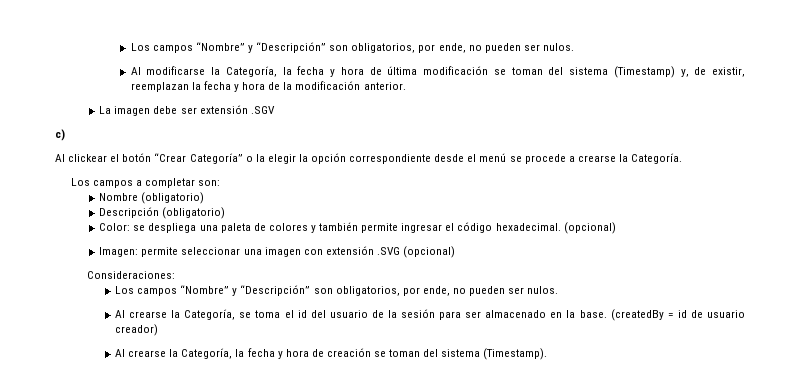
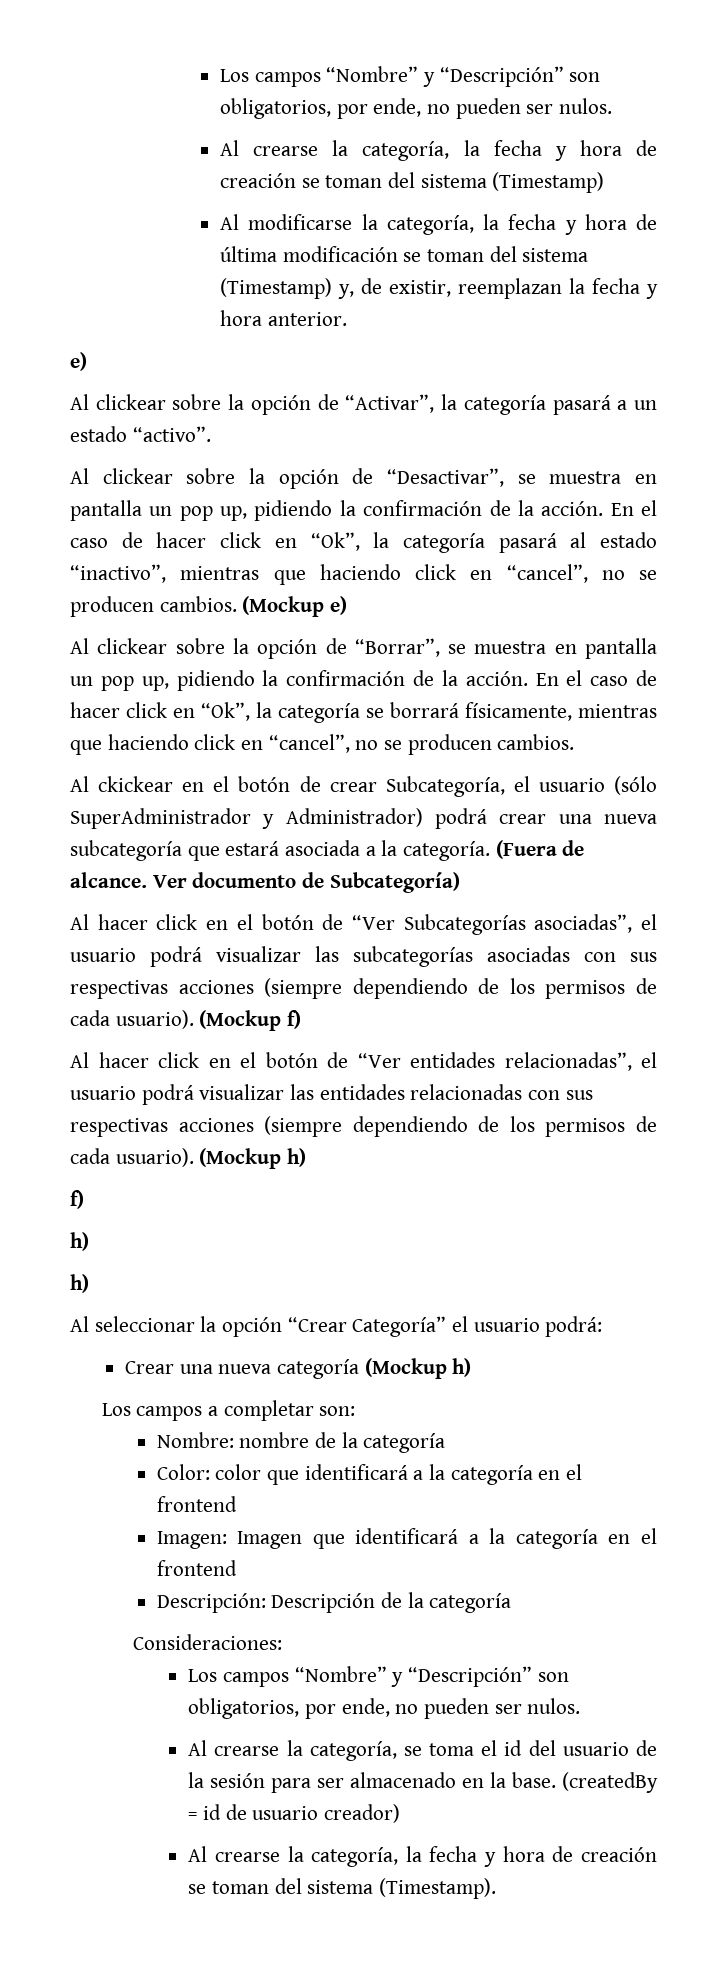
(575, 47) none -> [219,140,657,161] [219,172,605,193] // Al crearse la categoría, la fecha y hora de creación se toman del sistema (Timestamp)
[225,66,277,77] Categoría, -> [386,215,474,235] categoría,
[268,81,406,90] [99,105,275,116] [55,129,65,141] [55,153,683,164] de la modificación anterior. // La imagen debe ser extensión .SGV // c) // Al clickear el botón “Crear Categoría” o la elegir la opción correspondiente desde el menú se procede a crearse la Categoría. -> [267,312,347,326] [70,352,87,371] [70,394,658,415] [70,426,211,442] [70,468,657,489] [70,500,658,521] [70,532,657,553] [70,564,657,585] [70,596,348,617] [70,638,657,659] [70,670,657,691] [70,702,657,723] [70,734,575,755] [70,776,657,797] [70,808,657,829] [70,840,585,861] [70,872,460,893] [70,914,657,935] [70,946,657,967] [70,978,657,999] [70,1010,302,1031] [70,1052,657,1071] [70,1084,593,1105] [70,1116,657,1137] [70,1148,307,1169] [70,1190,84,1209] [70,1232,89,1251] [70,1274,89,1293] [70,1316,603,1337] [124,1358,472,1379] anterior. // e) // Al clickear sobre la opción de “Activar”, la categoría pasará a un estado “activo”. // Al clickear sobre la opción de “Desactivar”, se muestra en pantalla un pop up, pidiendo la confirmación de la acción. En el caso de hacer click en “Ok”, la categoría pasará al estado “inactivo”, mientras que haciendo click en “cancel”, no se producen cambios. (Mockup e) // Al clickear sobre la opción de “Borrar”, se muestra en pantalla un pop up, pidiendo la confirmación de la acción. En el caso de hacer click en “Ok”, la categoría se borrará físicamente, mientras que haciendo click en “cancel”, no se producen cambios. // Al ckickear en el botón de crear Subcategoría, el usuario (sólo SuperAdministrador y Administrador) podrá crear una nueva subcategoría que estará asociada a la categoría. (Fuera de alcance. Ver documento de Subcategoría) // Al hacer click en el botón de “Ver Subcategorías asociadas”, el usuario podrá visualizar las subcategorías asociadas con sus respectivas acciones (siempre dependiendo de los permisos de cada usuario). (Mockup f) // Al hacer click en el botón de “Ver entidades relacionadas”, el usuario podrá visualizar las entidades relacionadas con sus respectivas acciones (siempre dependiendo de los permisos de cada usuario). (Mockup h) // f) // h) // h) // Al seleccionar la opción “Crear Categoría” el usuario podrá: // Crear una nueva categoría (Mockup h)
[99,192,205,204] [99,207,226,219] [99,222,616,234] [99,246,456,258] Nombre (obligatorio) // Descripción (obligatorio) // Color: se despliega una paleta de colores y también permite ingresar el código hexadecimal. (opcional) // Imagen: permite seleccionar una imagen con extensión .SVG (opcional) -> [156,1432,446,1453] [156,1464,582,1485] [156,1496,237,1512] [156,1528,658,1549] [156,1560,237,1576] [156,1592,512,1613] Nombre: nombre de la categoría // Color: color que identificará a la categoría en el frontend // Imagen: Imagen que identificará a la categoría en el frontend // Descripción: Descripción de la categoría
[184,309,236,320] Categoría, -> [309,1741,397,1761] categoría,
[181,348,233,359] Categoría, -> [311,1847,399,1867] categoría,

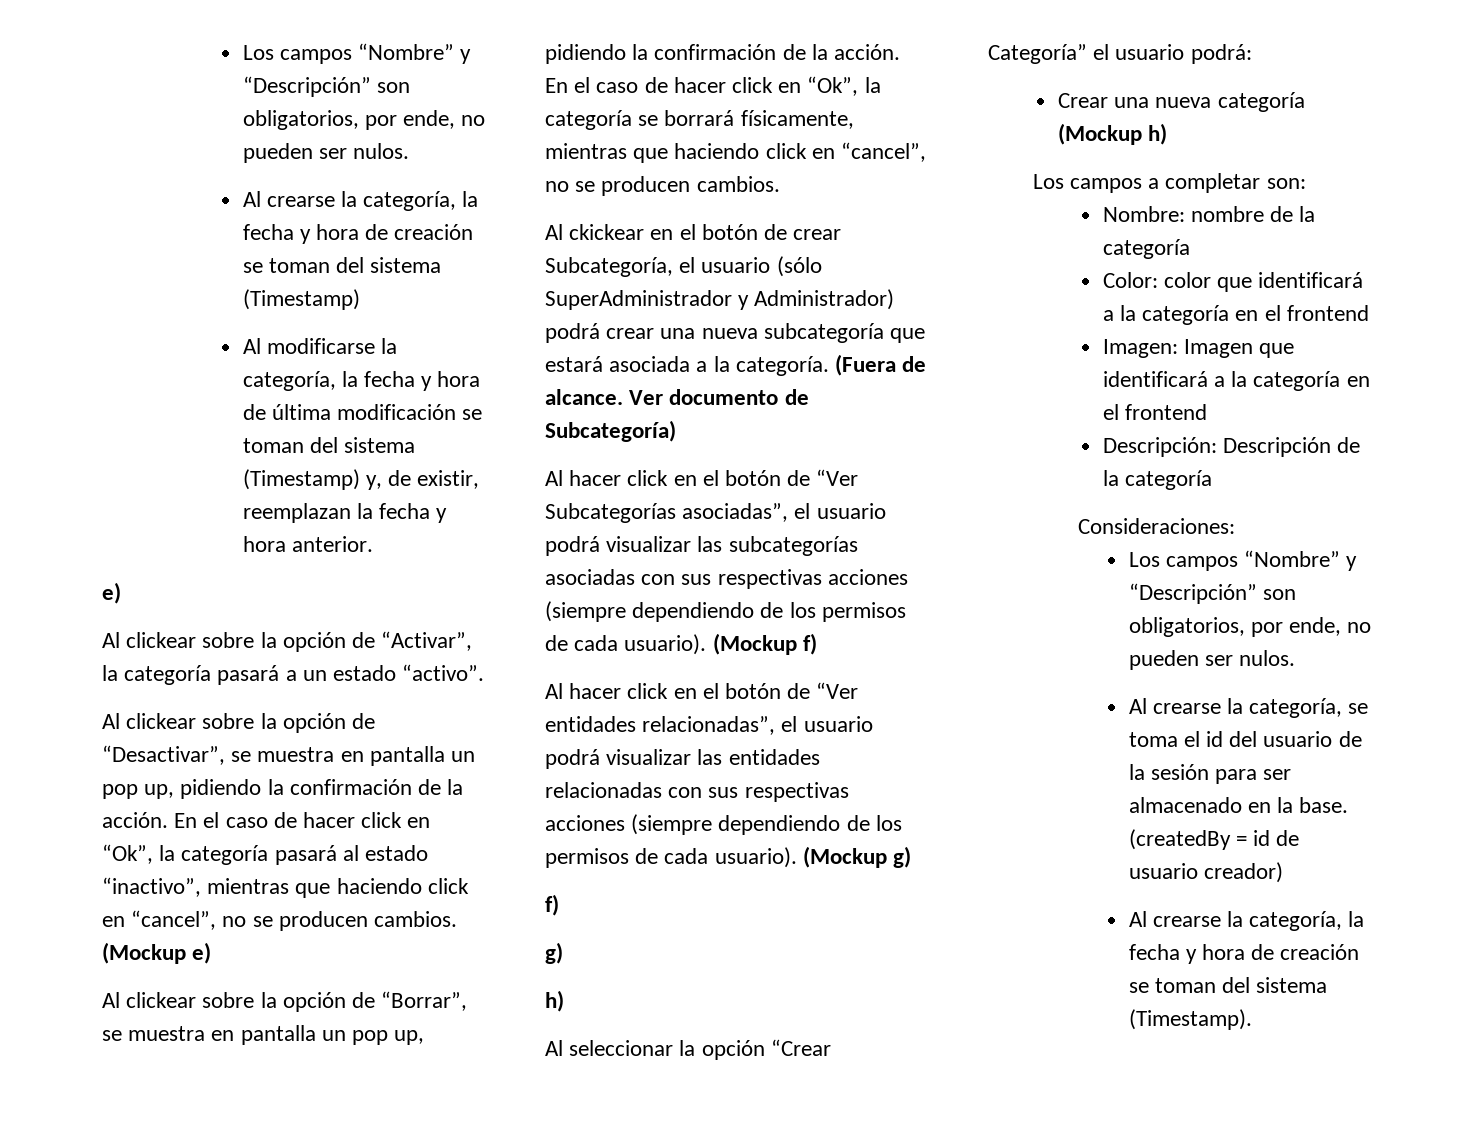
[287,1148,307,1167] [70,1190,84,1209] [70,1232,89,1251] h) // f) // h) -> [893,846,912,868] [545,894,559,916] [545,942,563,964] g) // f) // g)

